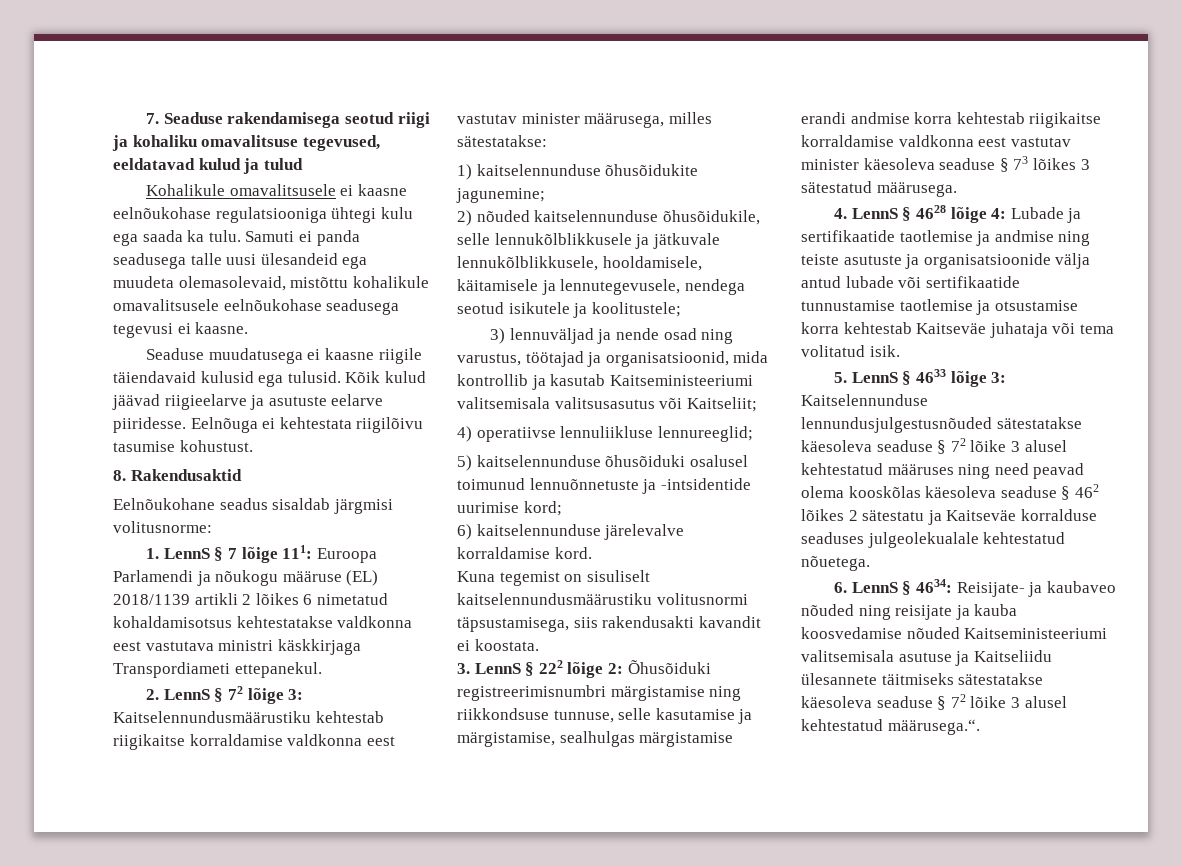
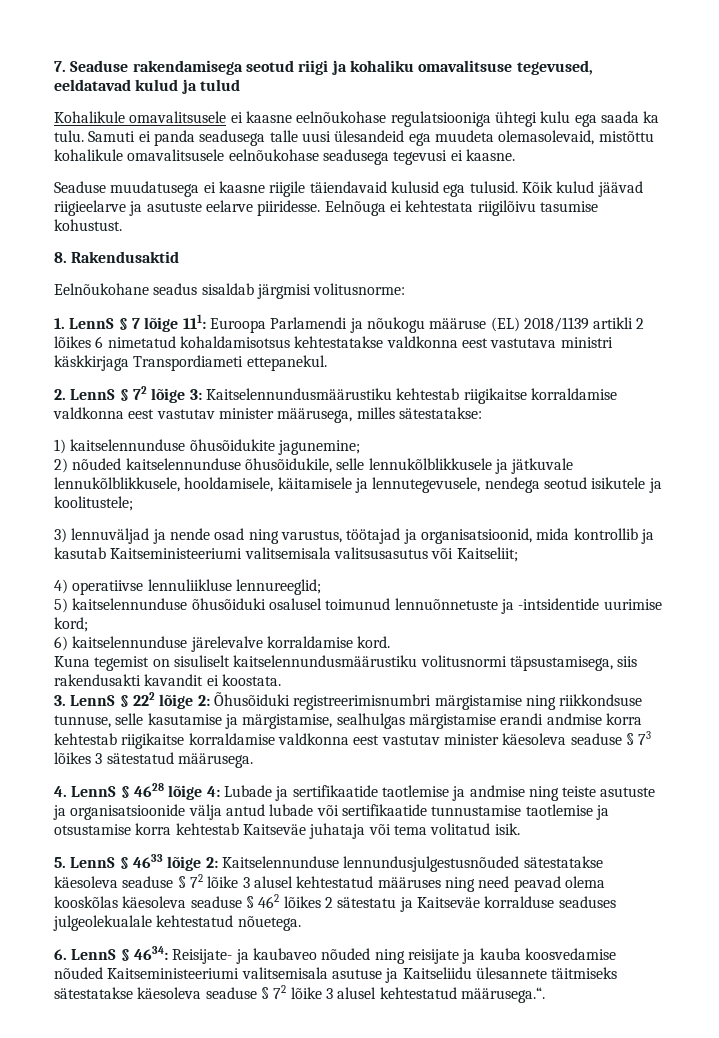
[991,372,1007,383] 3: -> [205,857,218,868] 2:

